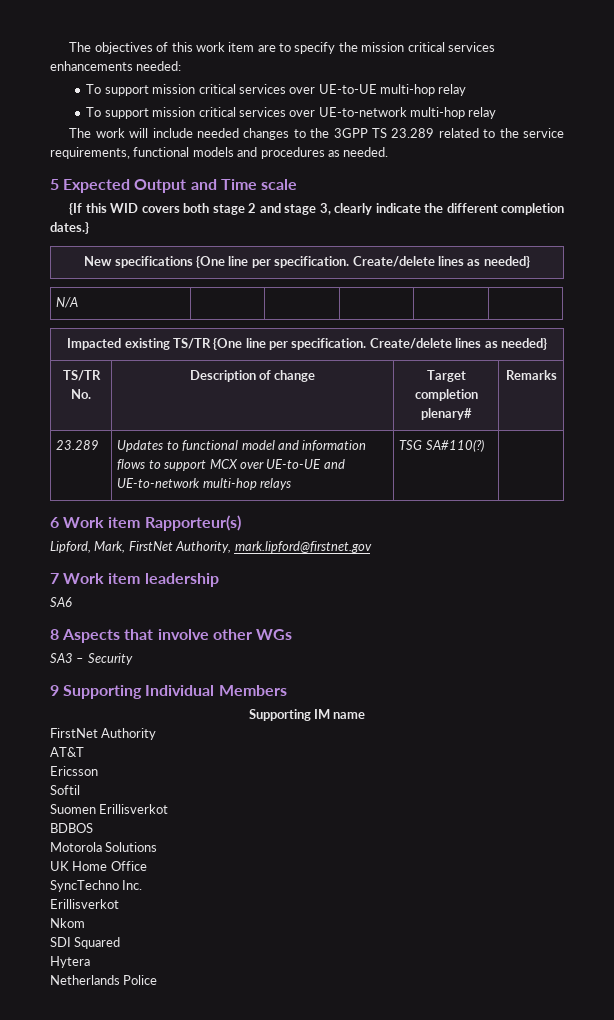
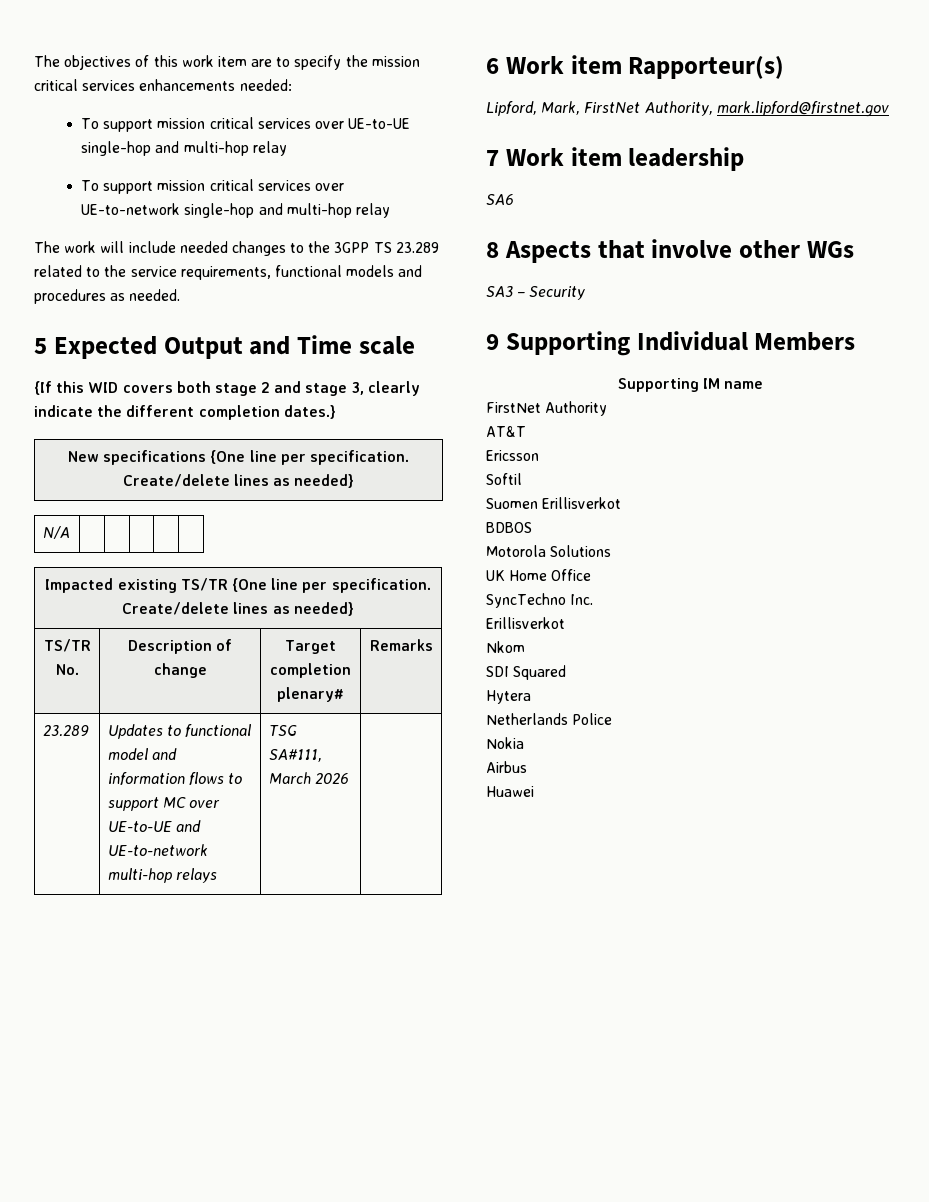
(377, 89) none -> [81,141,180,156] single-hop and
(407, 112) none -> [184,203,283,218] single-hop and
[209,459,238,469] MCX -> [162,797,186,808] MC
[425,439,484,452] SA#110(?) -> [268,749,322,762] [268,772,349,784] SA#111, March 2026
(158, 980) none -> [486,737,524,749] [486,761,527,773] [486,786,534,797] // Nokia // Airbus // Huawei

